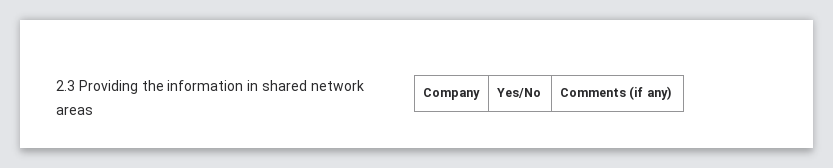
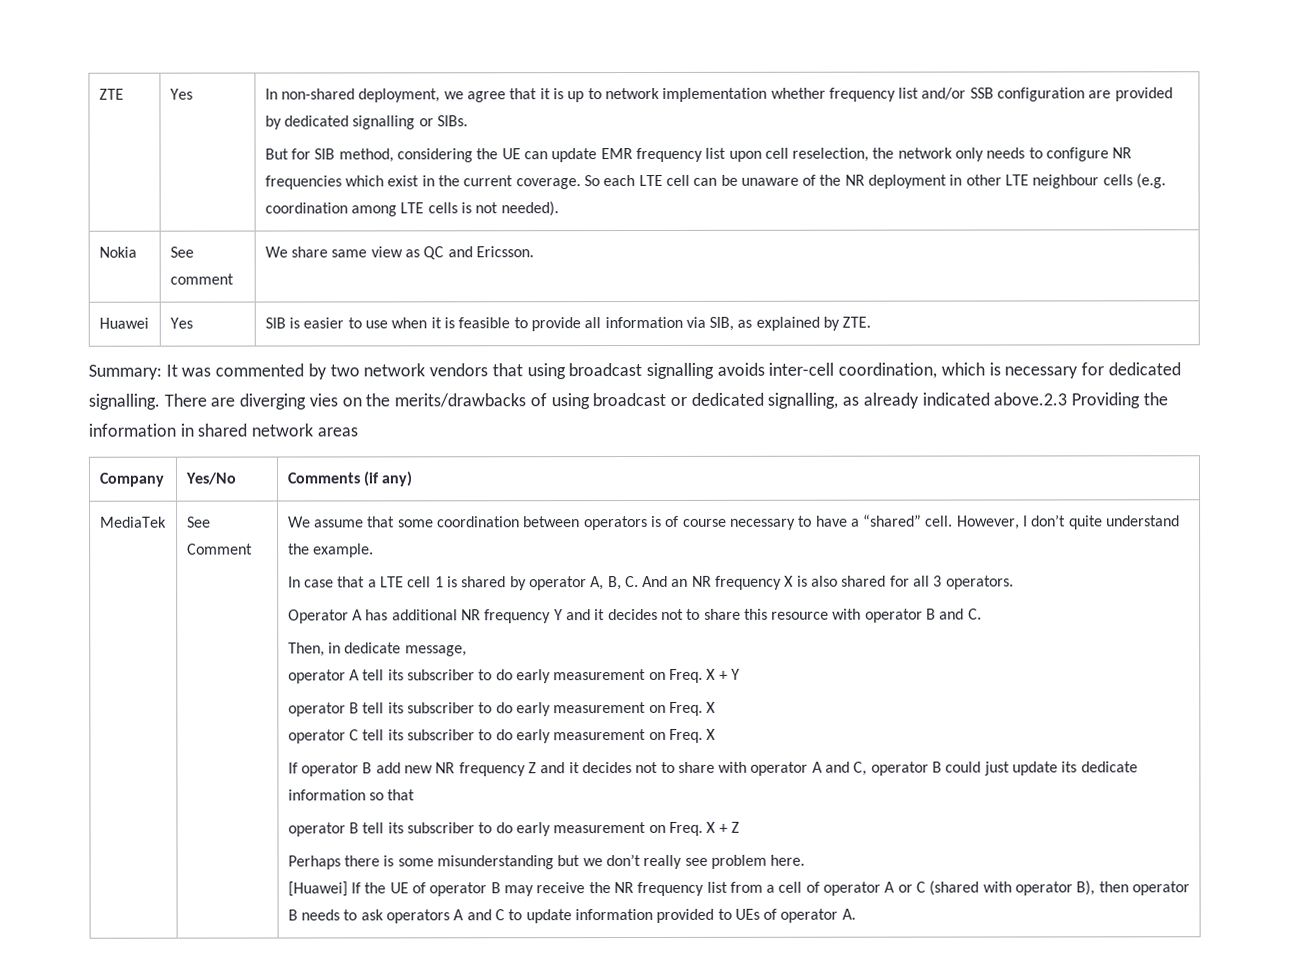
[56,80,75,91] 2.3 -> [98,88,124,100] [169,88,193,100] [264,87,1173,103] [264,115,468,130] [264,147,1133,163] [264,173,1167,190] [264,201,559,217] [98,246,137,258] [169,246,194,258] [169,273,234,285] [264,246,534,260] [98,317,149,329] [169,317,193,329] [264,316,872,332] [88,362,1181,380] [88,392,1068,410] ZTE | Yes | In non-shared deployment, we agree that it is up to network implementation whether frequency list and/or SSB configuration are provided by dedicated signalling or SIBs. // But for SIB method, considering the UE can update EMR frequency list upon cell reselection, the network only needs to configure NR frequencies which exist in the current coverage. So each LTE cell can be unaware of the NR deployment in other LTE neighbour cells (e.g. coordination among LTE cells is not needed). // Nokia | See comment | We share same view as QC and Ericsson. // Huawei | Yes | SIB is easier to use when it is feasible to provide all information via SIB, as explained by ZTE. // Summary: It was commented by two network vendors that using broadcast signalling avoids inter-cell coordination, which is necessary for dedicated signalling. There are diverging vies on the merits/drawbacks of using broadcast or dedicated signalling, as already indicated above.2.3
(671, 93) none -> [99,516,167,528] [186,516,211,528] [186,543,253,555] [287,514,1181,531] [287,543,375,558] [287,575,1014,591] [287,608,982,624] [287,642,467,657] [287,668,740,684] [287,701,717,717] [287,728,717,744] [287,761,1138,777] [287,789,416,801] [287,821,740,837] [287,854,806,870] [287,880,1191,897] [287,908,856,924] // MediaTek | See Comment | We assume that some coordination between operators is of course necessary to have a “shared” cell. However, I don’t quite understand the example. // In case that a LTE cell 1 is shared by operator A, B, C. And an NR frequency X is also shared for all 3 operators. // Operator A has additional NR frequency Y and it decides not to share this resource with operator B and C. // Then, in dedicate message, // operator A tell its subscriber to do early measurement on Freq. X + Y // operator B tell its subscriber to do early measurement on Freq. X // operator C tell its subscriber to do early measurement on Freq. X // If operator B add new NR frequency Z and it decides not to share with operator A and C, operator B could just update its dedicate information so that // operator B tell its subscriber to do early measurement on Freq. X + Z // Perhaps there is some misunderstanding but we don’t really see problem here. // [Huawei] If the UE of operator B may receive the NR frequency list from a cell of operator A or C (shared with operator B), then operator B needs to ask operators A and C to update information provided to UEs of operator A.

